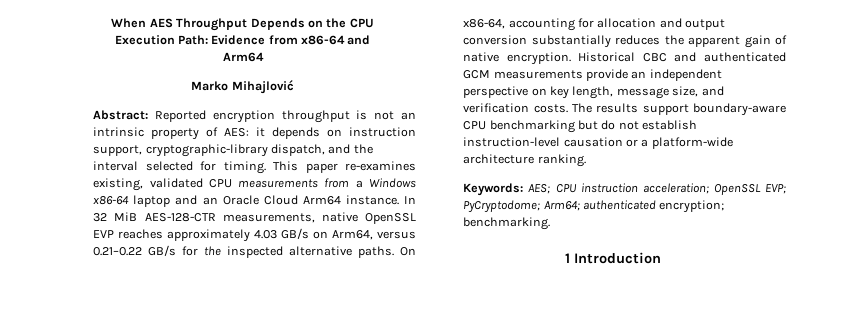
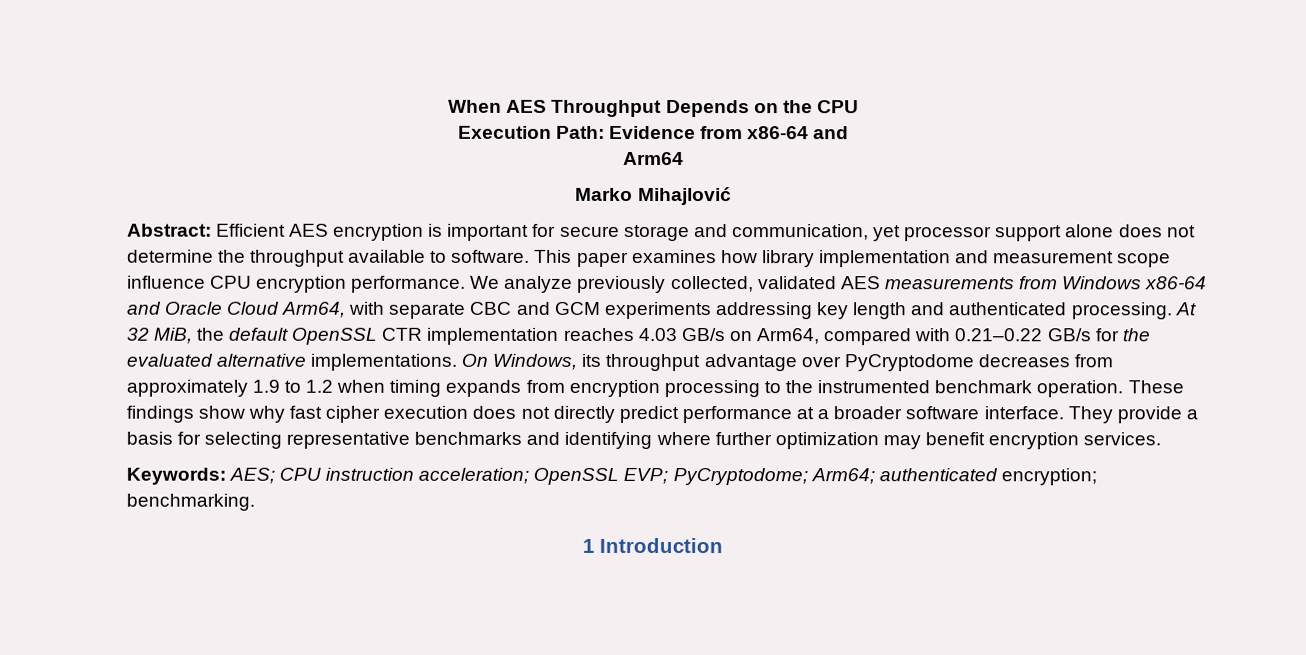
[155,110,416,123] [93,127,416,140] [93,144,373,157] [93,161,416,174] [93,178,232,191] Reported encryption throughput is not an intrinsic property of AES: it depends on instruction support, cryptographic-library dispatch, and the interval selected for timing. This paper re-examines existing, validated CPU -> [215,223,1196,242] [126,249,1172,268] [126,275,881,294] Efficient AES encryption is important for secure storage and communication, yet processor support alone does not determine the throughput available to software. This paper examines how library implementation and measurement scope influence CPU encryption performance. We analyze previously collected, validated AES
[355,180,363,188] a -> (1059, 283) none
[133,195,417,207] [93,212,416,224] [93,229,251,242] laptop and an Oracle Cloud Arm64 instance. In 32 MiB AES-128-CTR measurements, native OpenSSL EVP reaches approximately -> [126,301,1197,320] [125,327,634,345] and Oracle Cloud Arm64, with separate CBC and GCM experiments addressing key length and authenticated processing. At 32 MiB, the default OpenSSL CTR implementation reaches
[376,231,416,239] versus -> [823,328,951,346] compared with
[227,246,416,258] [463,18,726,31] [463,35,787,48] [463,52,786,65] [463,69,722,81] [463,86,724,99] [463,103,786,116] [463,120,698,133] [463,137,733,149] [463,154,586,167] inspected alternative paths. On x86-64, accounting for allocation and output conversion substantially reduces the apparent gain of native encryption. Historical CBC and authenticated GCM measurements provide an independent perspective on key length, message size, and verification costs. The results support boundary-aware CPU benchmarking but do not establish instruction-level causation or a platform-wide architecture ranking. -> [125,353,1114,372] [125,379,1184,398] [125,405,1198,424] [125,431,1162,450] evaluated alternative implementations. On Windows, its throughput advantage over PyCryptodome decreases from approximately 1.9 to 1.2 when timing expands from encryption processing to the instrumented benchmark operation. These findings show why fast cipher execution does not directly predict performance at a broader software interface. They provide a basis for selecting representative benchmarks and identifying where further optimization may benefit encryption services.

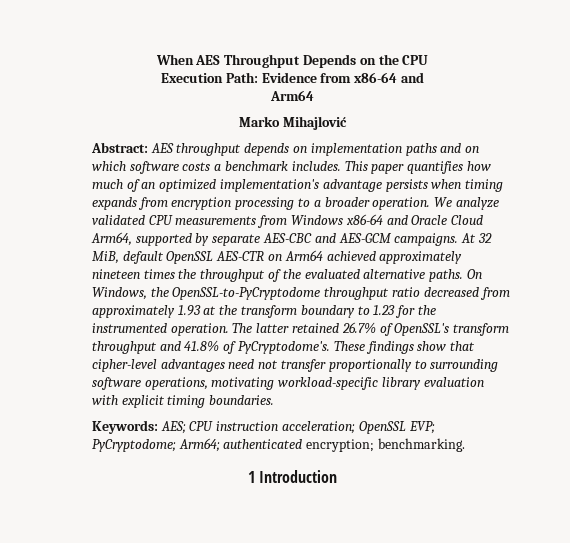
[215,223,1196,242] [126,249,1172,268] [126,275,881,294] Efficient AES encryption is important for secure storage and communication, yet processor support alone does not determine the throughput available to software. This paper examines how library implementation and measurement scope influence CPU encryption performance. We analyze previously collected, validated AES -> [150,143,480,156] [91,161,491,174] [91,179,504,192] [91,197,499,210] [91,215,173,225] AES throughput depends on implementation paths and on which software costs a benchmark includes. This paper quantifies how much of an optimized implementation's advantage persists when timing expands from encryption processing to a broader operation. We analyze validated CPU
[349,301,1173,320] with separate CBC and GCM experiments addressing key length and authenticated processing. -> [135,233,459,246] supported by separate AES-CBC and AES-GCM campaigns.
[195,327,224,341] the -> (119, 257) none
[381,327,1119,346] CTR implementation reaches 4.03 GB/s on Arm64, compared with 0.21–0.22 GB/s for -> [216,250,463,264] [91,269,281,282] AES-CTR on Arm64 achieved approximately nineteen times the throughput of
[309,353,457,371] implementations. -> [429,269,464,282] paths.
[581,353,1114,372] [125,379,1184,398] [125,405,1198,424] [125,431,1162,450] its throughput advantage over PyCryptodome decreases from approximately 1.9 to 1.2 when timing expands from encryption processing to the instrumented benchmark operation. These findings show why fast cipher execution does not directly predict performance at a broader software interface. They provide a basis for selecting representative benchmarks and identifying where further optimization may benefit encryption services. -> [150,287,510,300] [91,305,436,318] [91,322,510,336] [91,340,476,354] [91,359,499,372] [91,377,484,390] [91,395,275,408] the OpenSSL-to-PyCryptodome throughput ratio decreased from approximately 1.93 at the transform boundary to 1.23 for the instrumented operation. The latter retained 26.7% of OpenSSL's transform throughput and 41.8% of PyCryptodome's. These findings show that cipher-level advantages need not transfer proportionally to surrounding software operations, motivating workload-specific library evaluation with explicit timing boundaries.

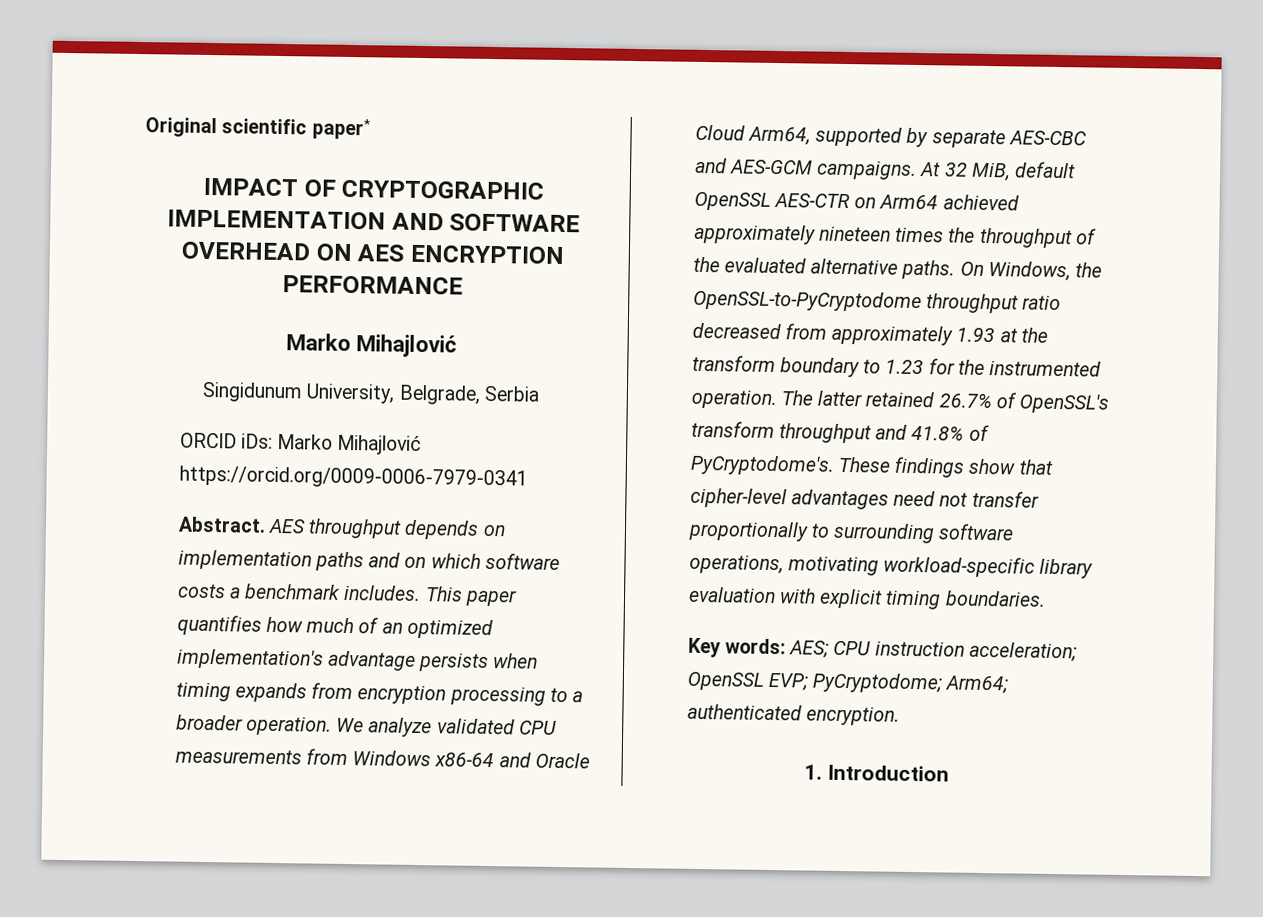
[155,54,429,68] [161,72,424,83] [270,90,314,101] [239,116,347,130] [90,142,148,153] When AES Throughput Depends on the CPU // Execution Path: Evidence from x86-64 and // Arm64 // Marko Mihajlović // Abstract: -> [145,117,371,140] [202,177,545,200] [166,209,581,233] [181,241,564,265] [282,275,463,295] [285,333,458,358] [202,381,540,405] [179,432,422,456] [178,465,528,490] [177,516,266,533] Original scientific paper* // IMPACT OF CRYPTOGRAPHIC IMPLEMENTATION AND SOFTWARE OVERHEAD ON AES ENCRYPTION PERFORMANCE // Marko Mihajlović // Singidunum University, Belgrade, Serbia // ORCID iDs: Marko Mihajlović https://orcid.org/0009-0006-7979-0341 // Abstract.
[91,420,158,434] Keywords: -> [687,637,786,658] Key words:
[306,438,465,452] [247,471,255,483] encryption; benchmarking. // 1 -> [805,706,900,726] [804,764,823,780] encryption. // 1.

